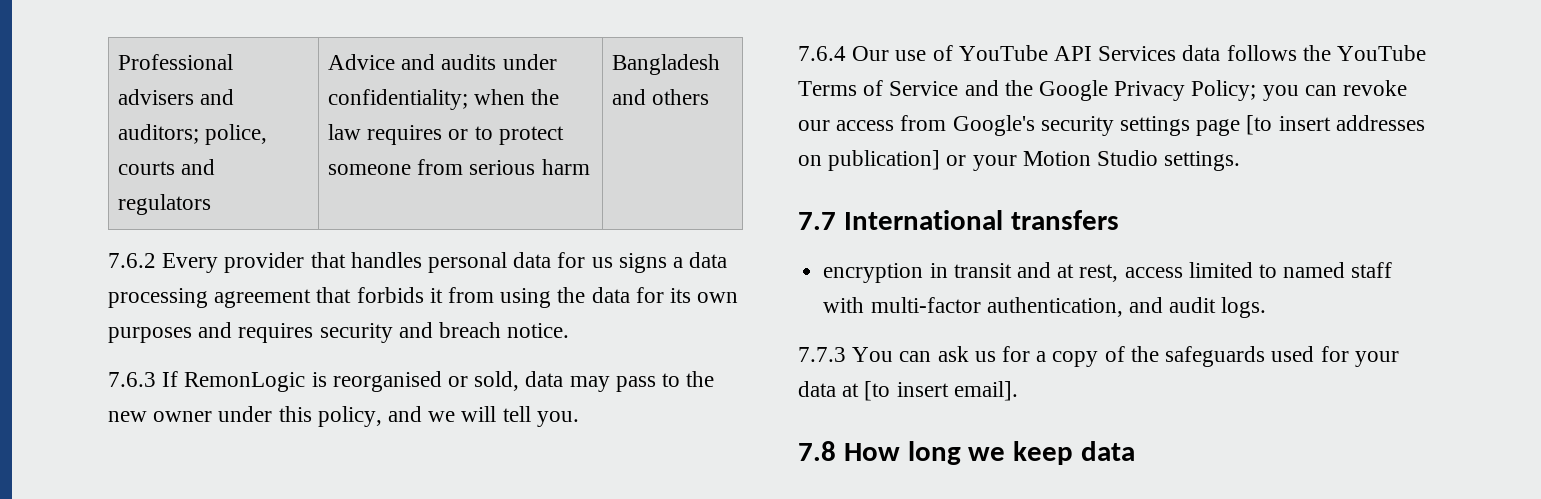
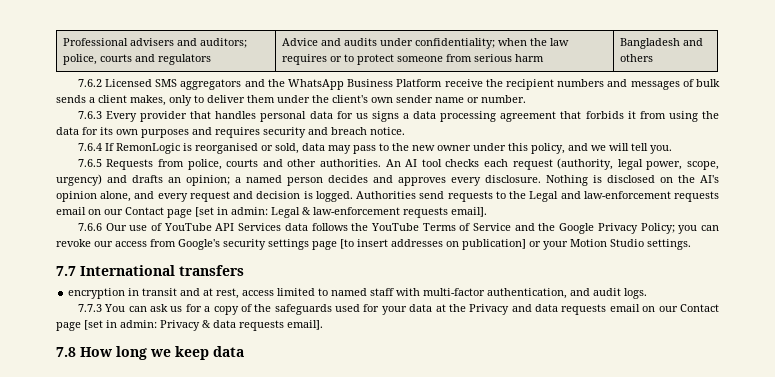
(156, 260) none -> [105,79,720,90] [56,95,526,106] [77,111,102,119] Licensed SMS aggregators and the WhatsApp Business Platform receive the recipient numbers and messages of bulk sends a client makes, only to deliver them under the client's own sender name or number. // 7.6.3
[108,372,156,387] 7.6.3 -> [77,143,102,151] 7.6.4
[798,46,846,61] 7.6.4 -> [77,158,719,170] [56,174,719,186] [56,191,720,202] [56,207,487,218] [77,223,102,231] 7.6.5 Requests from police, courts and other authorities. An AI tool checks each request (authority, legal power, scope, urgency) and drafts an opinion; a named person decides and approves every disclosure. Nothing is disclosed on the AI's opinion alone, and every request and decision is logged. Authorities send requests to the Legal and law-enforcement requests email on our Contact page [set in admin: Legal & law-enforcement requests email]. // 7.6.6
[864,381,949,401] [to insert -> [448,304,719,315] [56,320,284,331] the Privacy and data requests email on our Contact page [set in admin: Privacy & data requests

